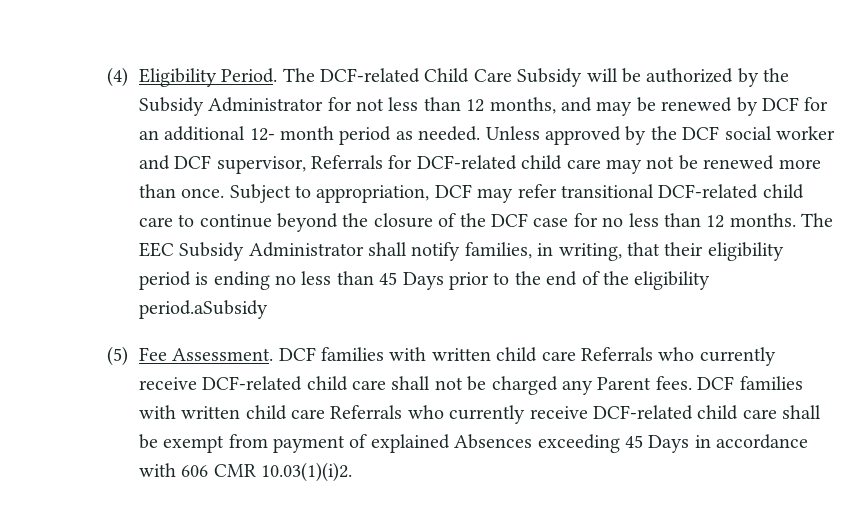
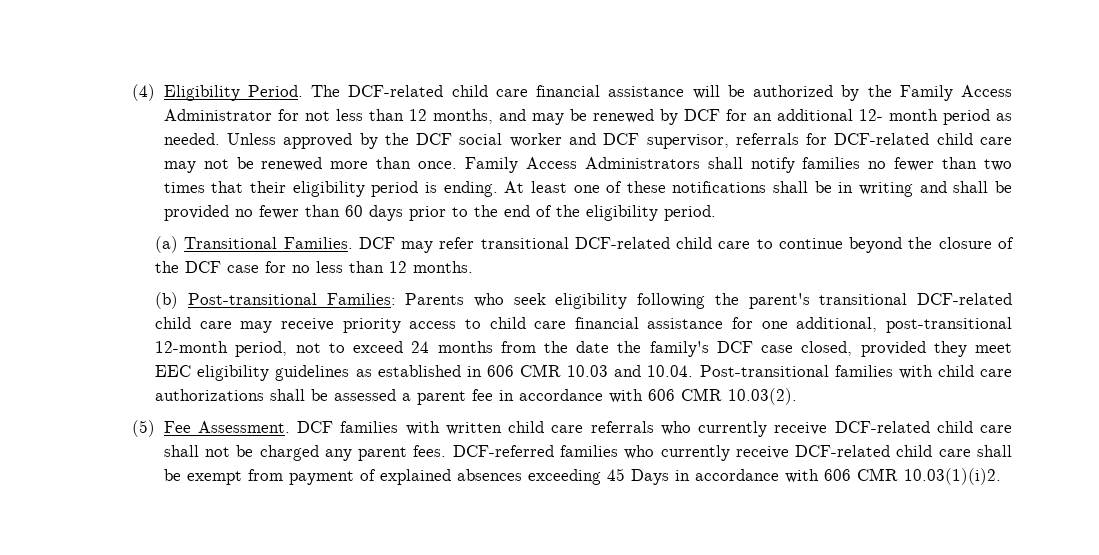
[424,68,583,87] Child Care Subsidy -> [451,85,685,97] child care financial assistance
[138,97,204,116] Subsidy -> [899,85,1013,101] Family Access
[310,155,383,169] Referrals -> [735,133,799,145] referrals
[229,184,430,203] Subject to appropriation, -> [464,157,1012,173] [163,181,1012,197] [163,205,716,221] [155,236,353,253] Family Access Administrators shall notify families no fewer than two times that their eligibility period is ending. At least one of these notifications shall be in writing and shall be provided no fewer than 60 days prior to the end of the eligibility period. // (a) Transitional Families.
[801,213,834,227] [138,242,784,261] [138,271,711,290] [138,300,268,319] The EEC Subsidy Administrator shall notify families, in writing, that their eligibility period is ending no less than 45 Days prior to the end of the eligibility period.aSubsidy -> [155,292,1013,309] [155,317,1013,333] [155,341,1013,357] [155,364,1012,381] [155,388,798,405] // (b) Post-transitional Families: Parents who seek eligibility following the parent's transitional DCF-related child care may receive priority access to child care financial assistance for one additional, post-transitional 12-month period, not to exceed 24 months from the date the family's DCF case closed, provided they meet EEC eligibility guidelines as established in 606 CMR 10.03 and 10.04. Post-transitional families with child care authorizations shall be assessed a parent fee in accordance with 606 CMR 10.03(2).
[580,347,653,361] Referrals -> [590,421,654,433] referrals
[597,376,803,390] [138,405,403,420] Parent fees. DCF families with written child care Referrals -> [358,445,618,461] parent fees. DCF-referred families
[454,434,533,449] Absences -> [456,469,522,481] absences

